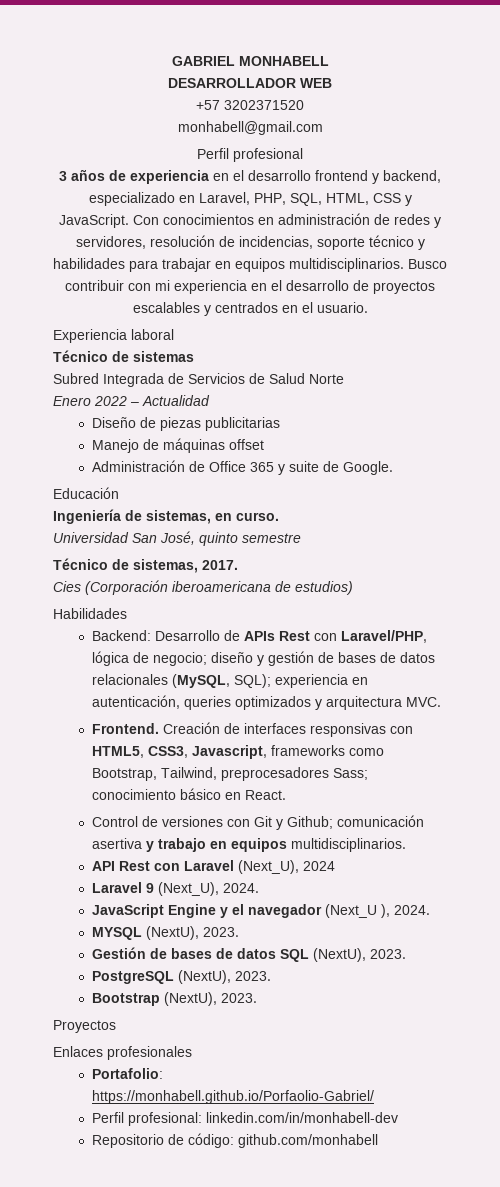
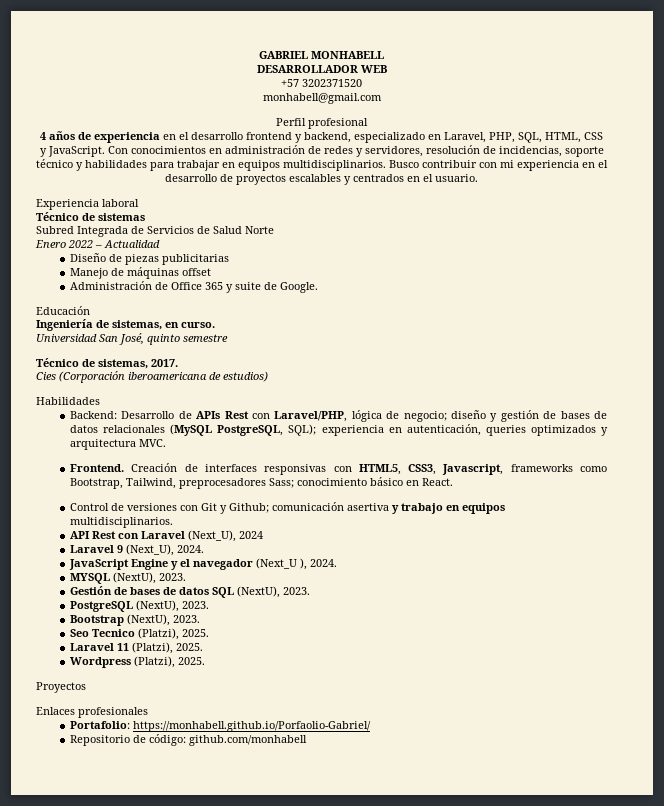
[59,171,67,181] 3 -> [40,132,46,140] 4
[171,674,230,688] (MySQL, -> [170,424,284,436] (MySQL PostgreSQL,
(257, 998) none -> [70,628,210,640] [70,642,204,654] [70,656,206,668] // Seo Tecnico (Platzi), 2025. // Laravel 11 (Platzi), 2025. // Wordpress (Platzi), 2025.
[91,1112,398,1126] // Perfil profesional: linkedin.com/in/monhabell-dev -> (372, 726) none

